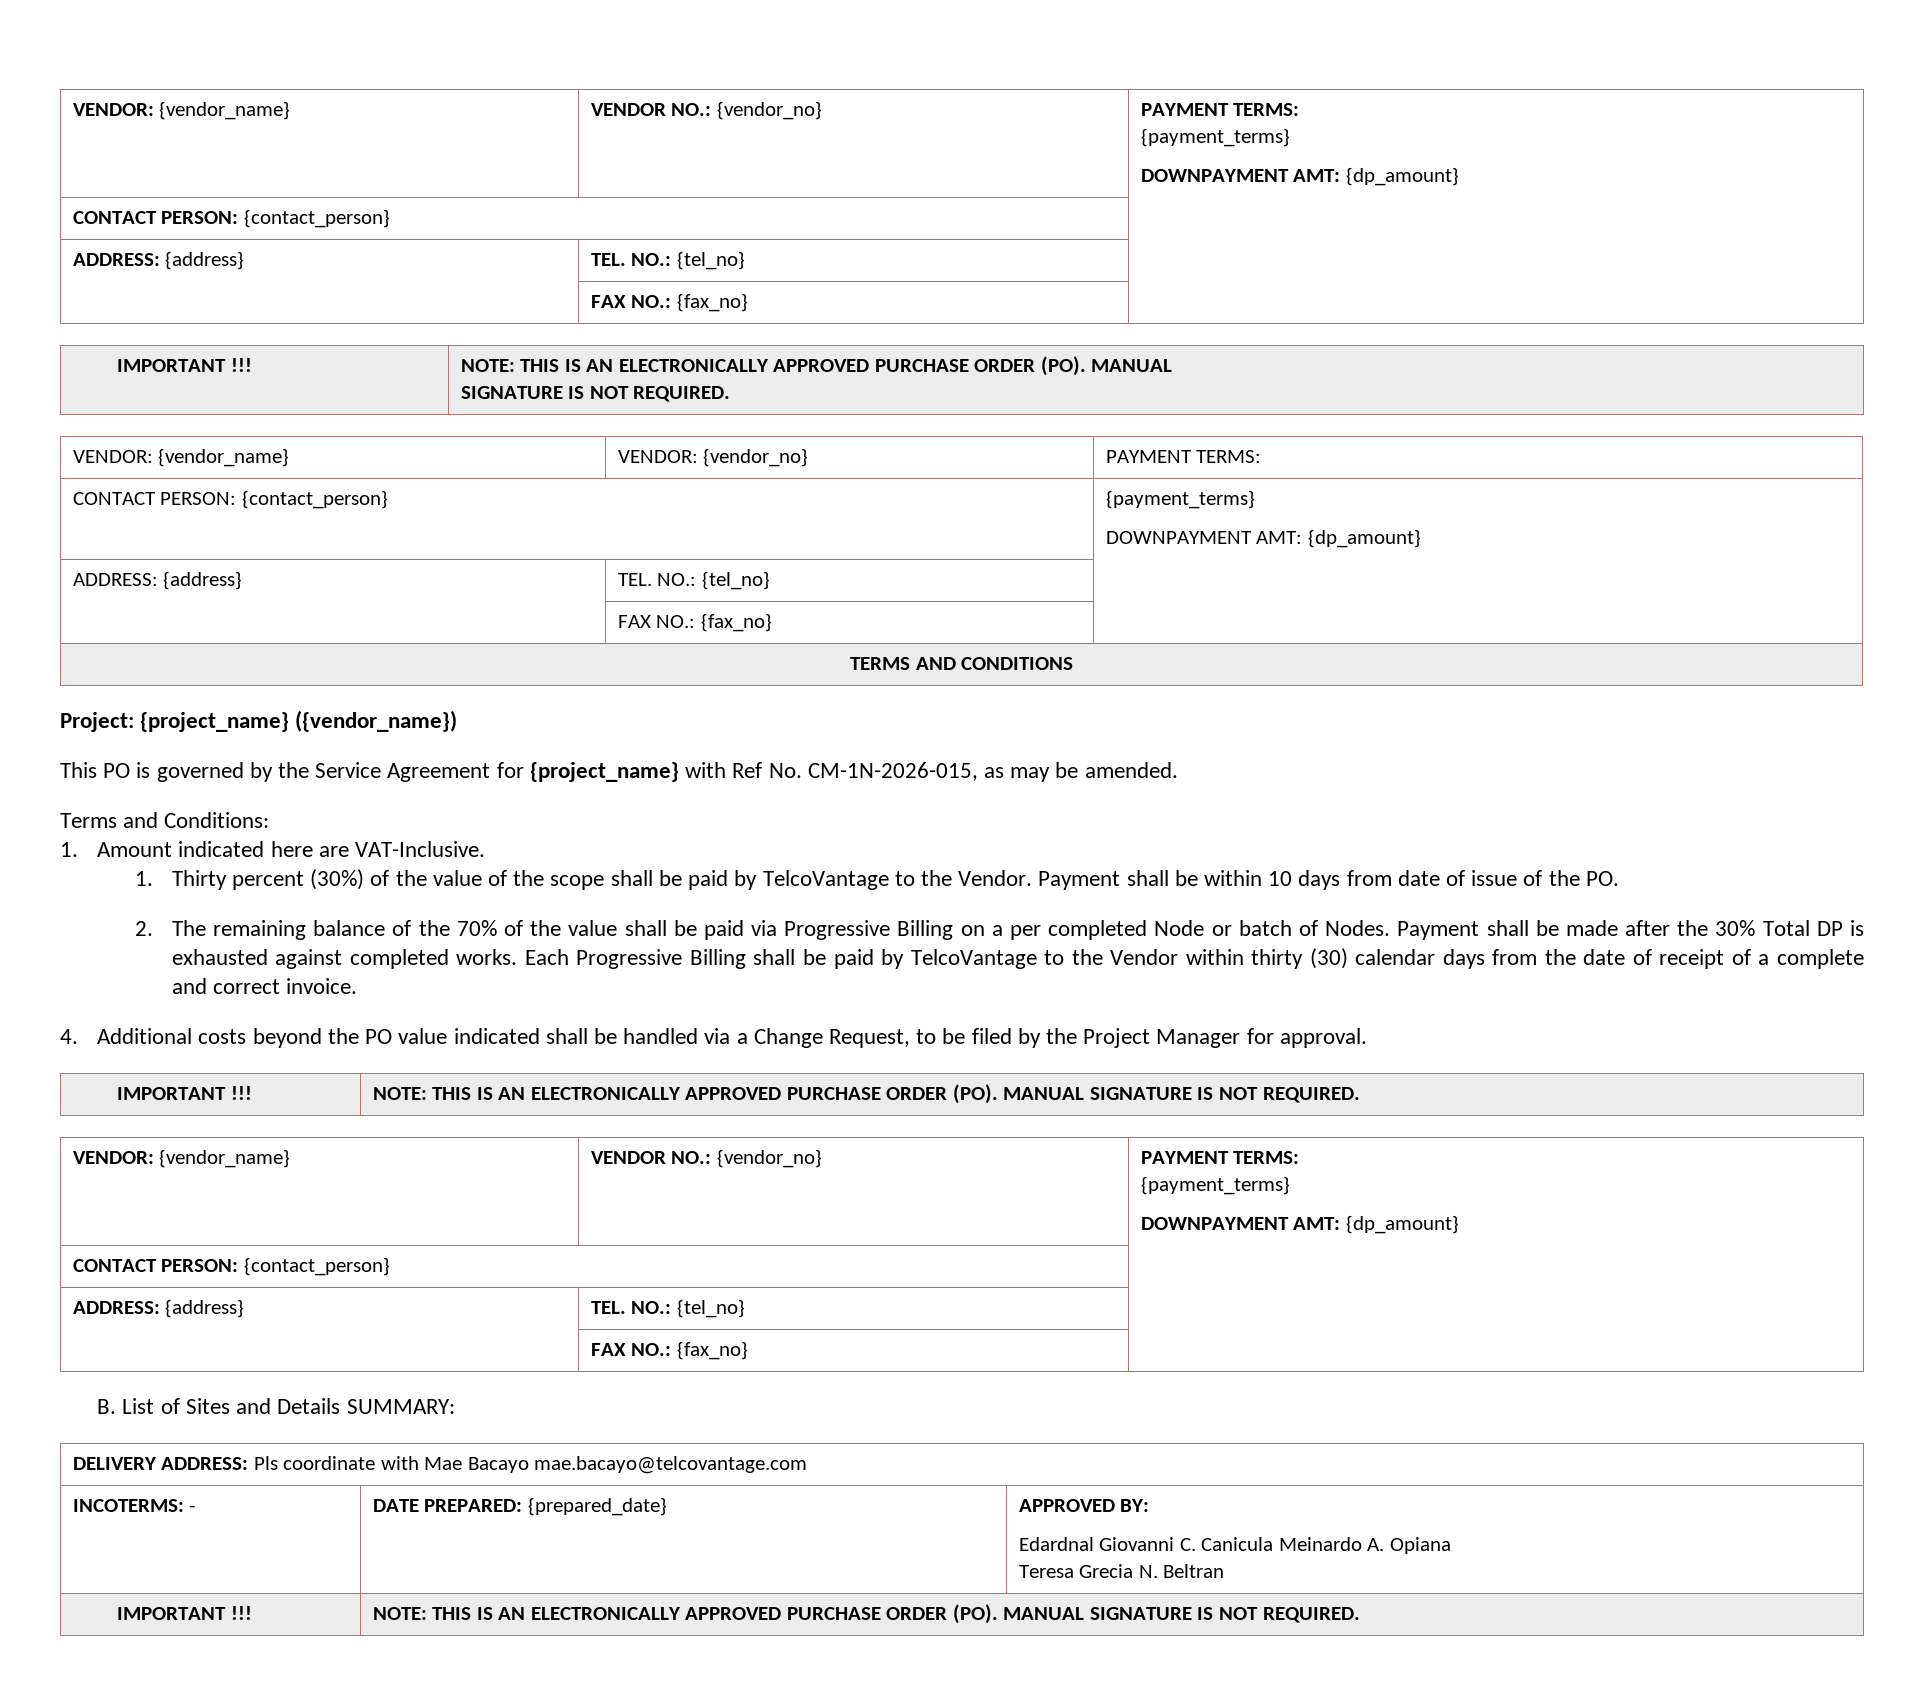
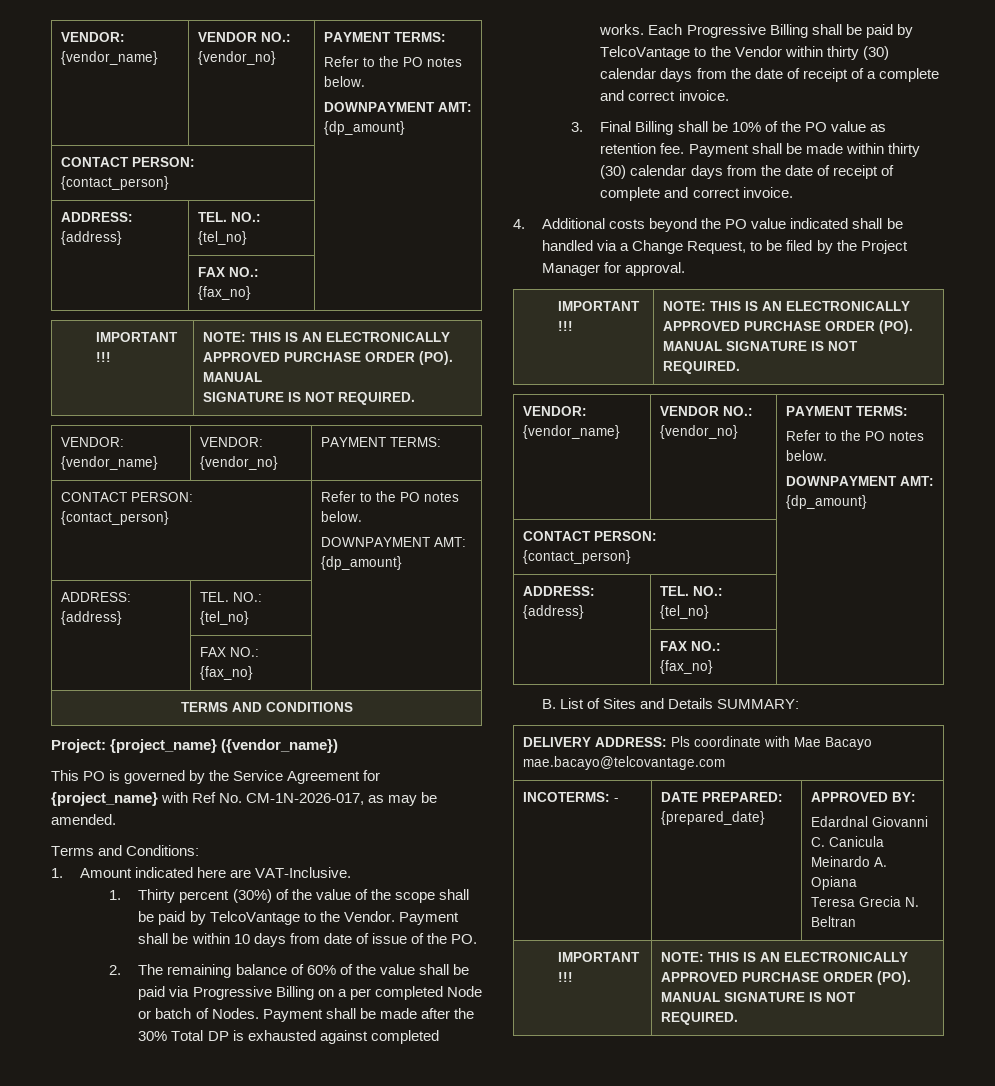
[72,101,291,120] [590,101,822,120] [1140,103,1300,116] [1140,128,1290,147] VENDOR: {vendor_name} | VENDOR NO.: {vendor_no} | PAYMENT TERMS: // {payment_terms} -> [60,32,125,42] [60,51,158,65] [197,32,291,42] [197,51,276,65] [323,32,446,42] [323,56,462,67] [323,76,365,87] VENDOR: {vendor_name} | VENDOR NO.: {vendor_no} | PAYMENT TERMS: // Refer to the PO notes below.
[1105,490,1255,509] {payment_terms} -> [320,491,459,502] [320,511,362,522] Refer to the PO notes below.
[807,762,978,781] CM-1N-2026-015, -> [246,793,365,805] CM-1N-2026-017,
[418,920,497,936] the 70% -> [306,965,336,975] 60%
(358, 986) none -> [571,121,886,135] [600,143,920,157] [600,165,894,179] [600,187,793,201] // 3. Final Billing shall be 10% of the PO value as retention fee. Payment shall be made within thirty (30) calendar days from the date of receipt of complete and correct invoice.
[1140,1176,1290,1195] {payment_terms} -> [785,430,924,441] [785,450,827,461] Refer to the PO notes below.

